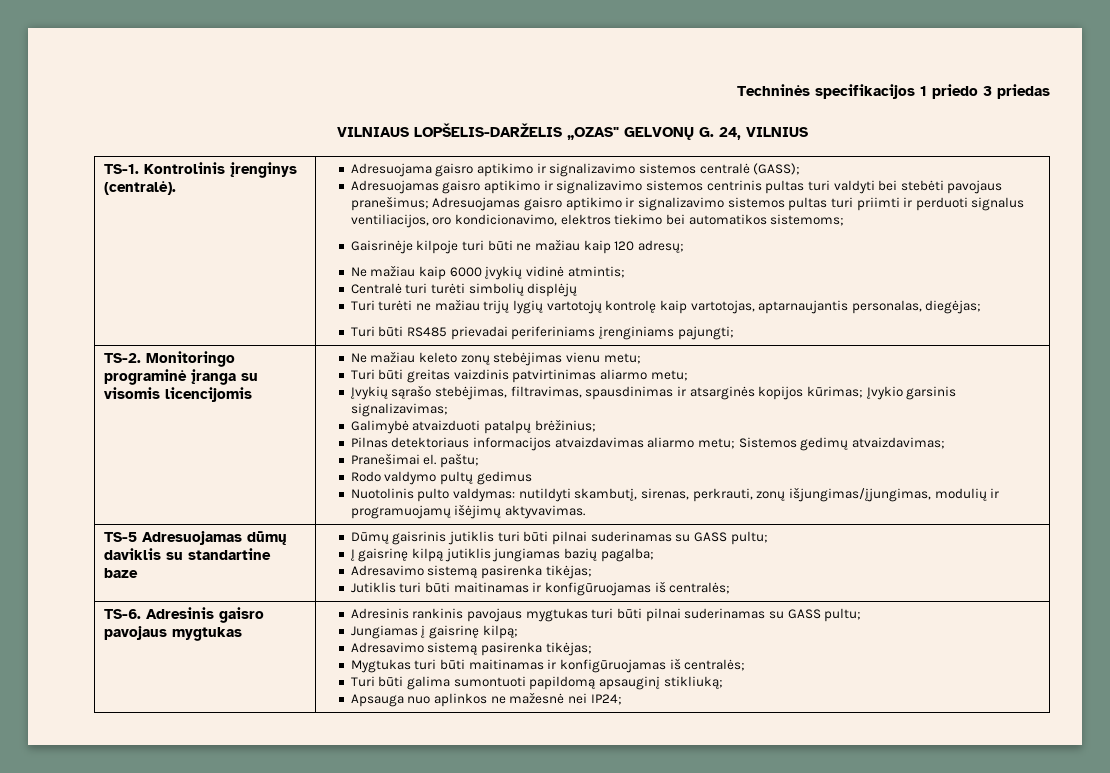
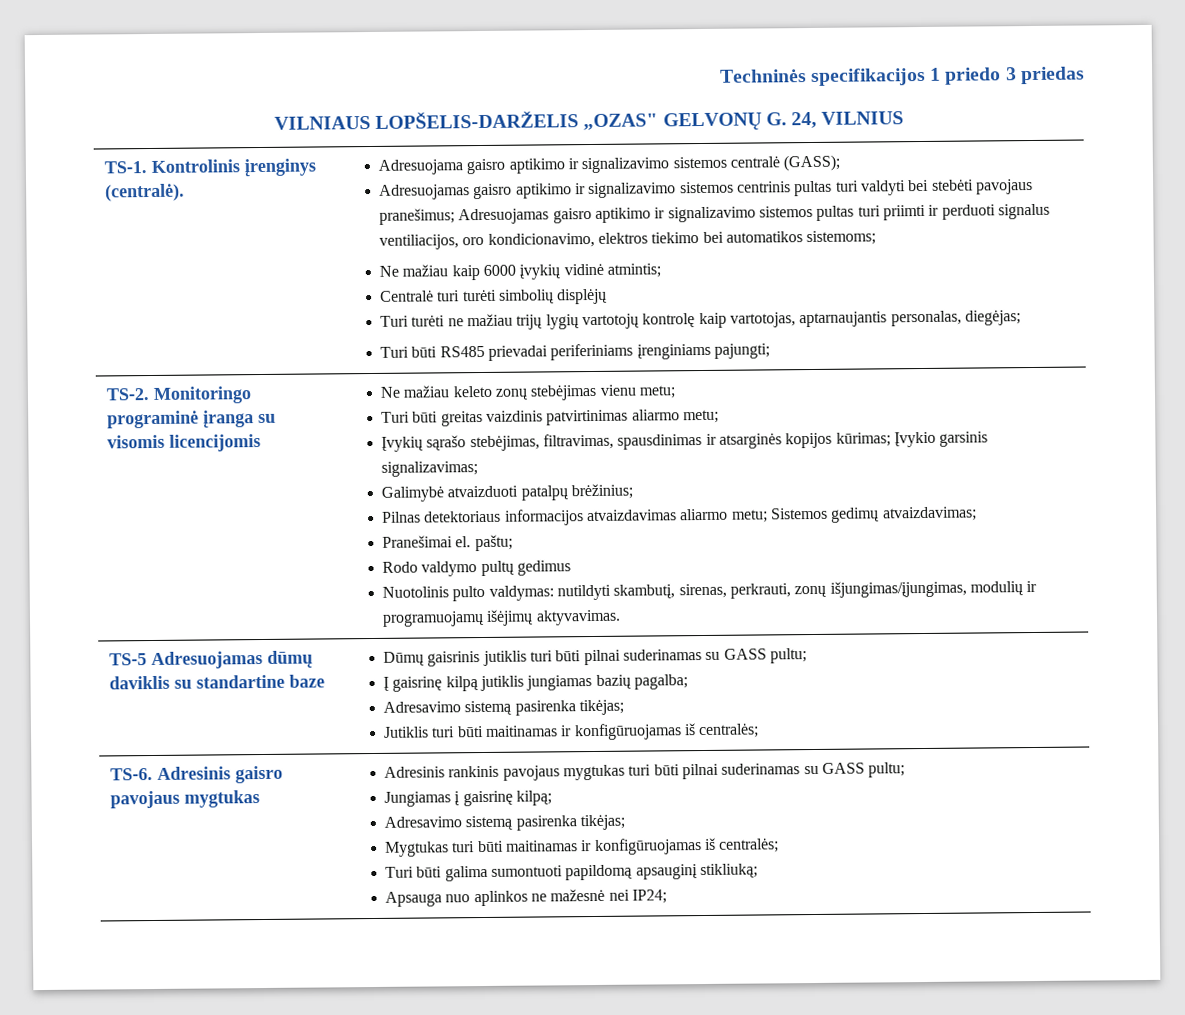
[350,239,684,254] // Gaisrinėje kilpoje turi būti ne mažiau kaip 120 adresų; -> (877, 238) none

